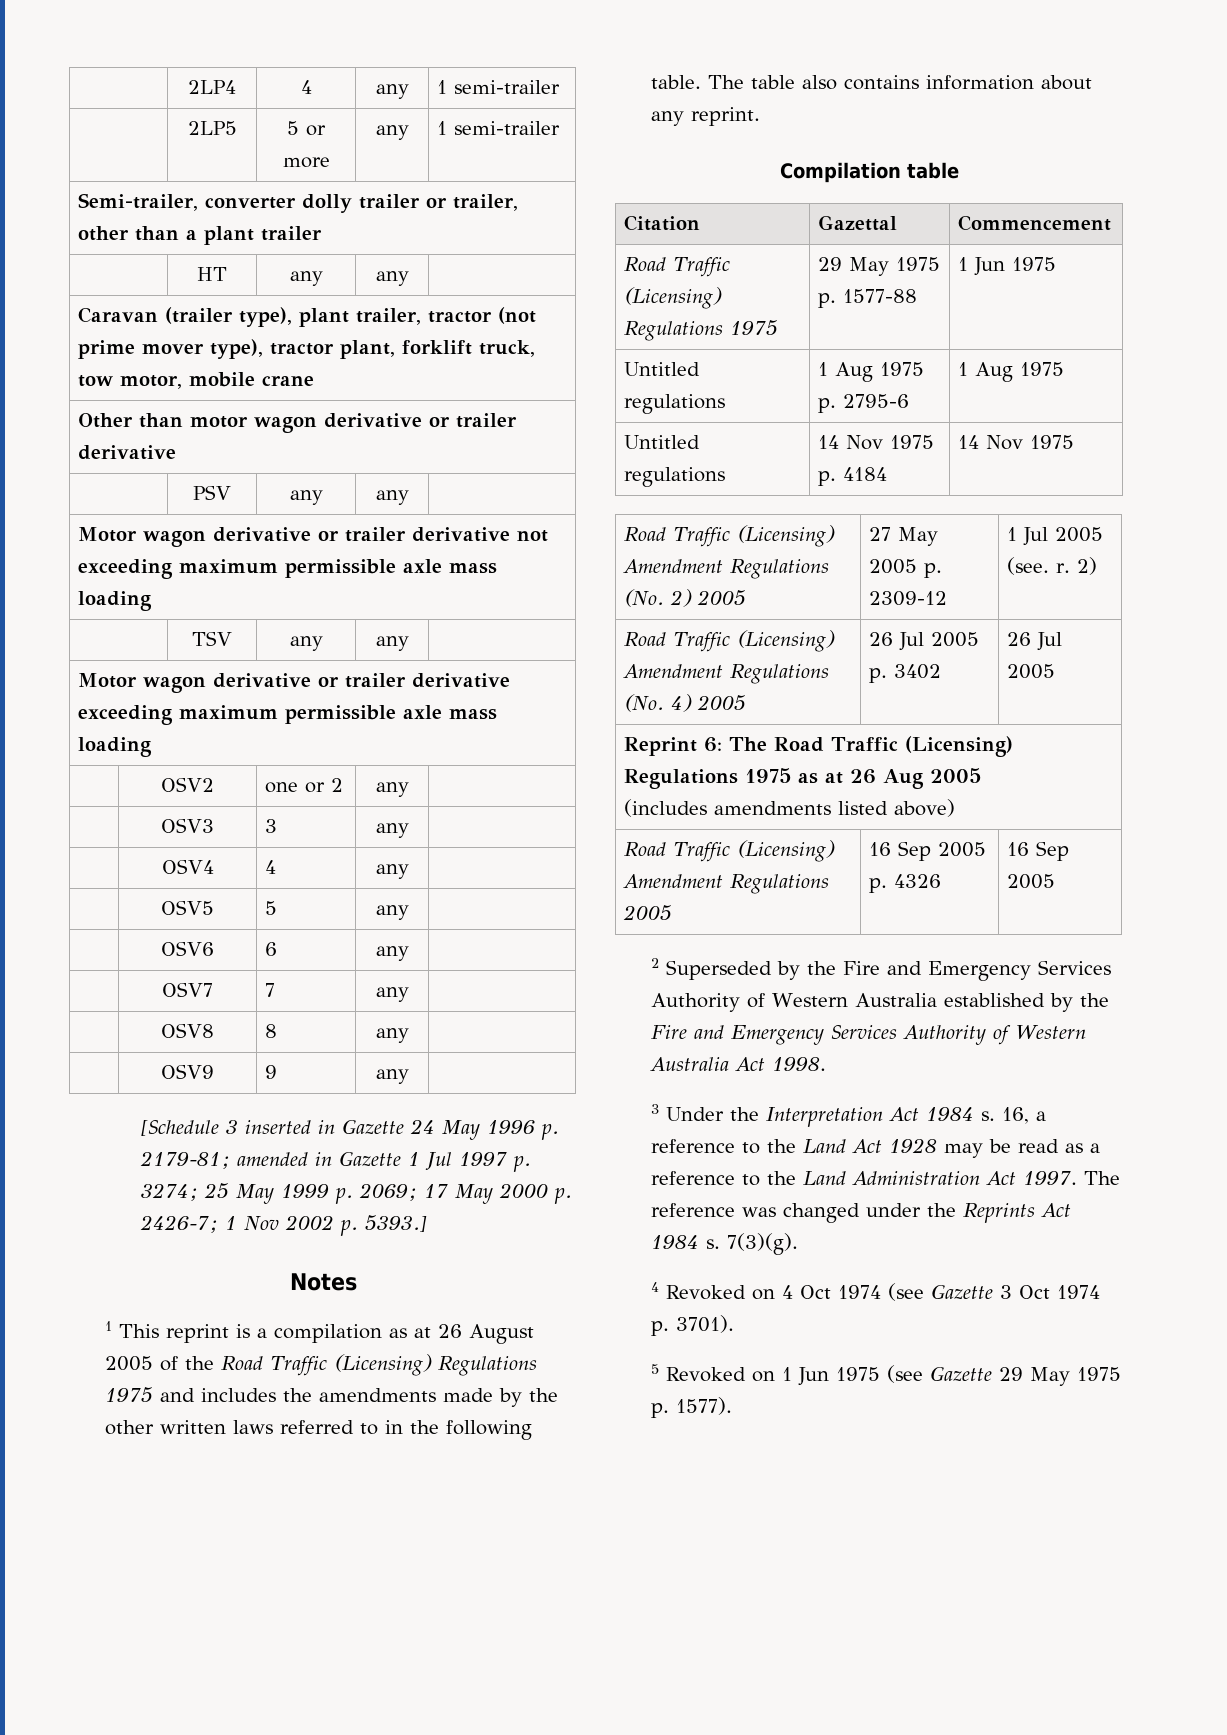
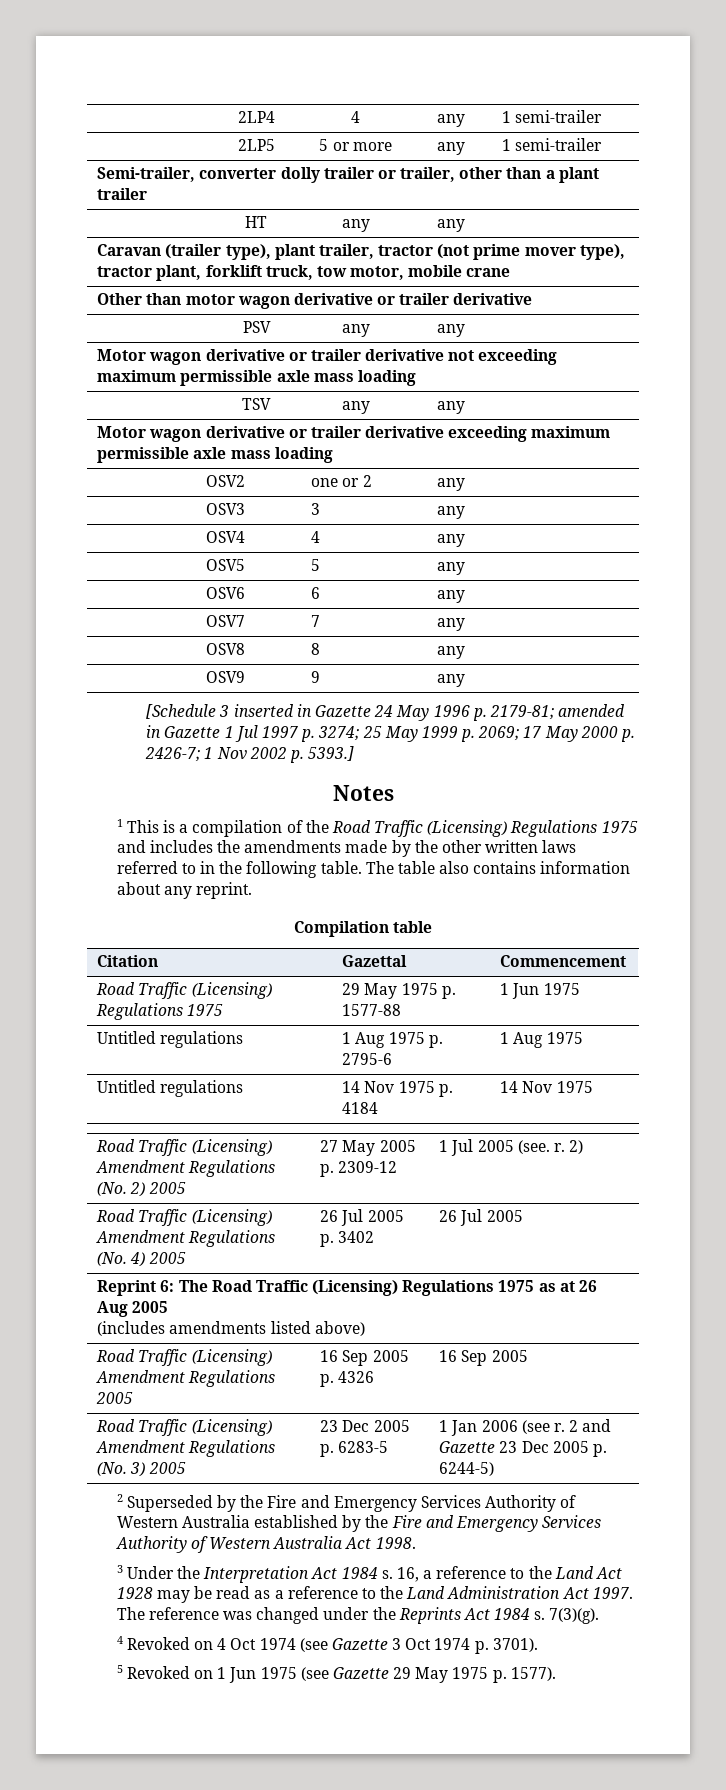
[166,1324,230,1343] reprint -> (159, 826) none
[389,1324,535,1344] [105,1356,154,1371] as at 26 August 2005 -> (283, 828) none
(1056, 881) none -> [96,1419,272,1436] [96,1440,276,1457] [97,1462,186,1477] [320,1420,410,1432] [320,1441,389,1457] [439,1419,612,1436] [439,1441,607,1457] [439,1462,495,1476] // Road Traffic (Licensing) Amendment Regulations (No. 3) 2005 | 23 Dec 2005 p. 6283-5 | 1 Jan 2006 (see r. 2 and Gazette 23 Dec 2005 p. 6244-5)

